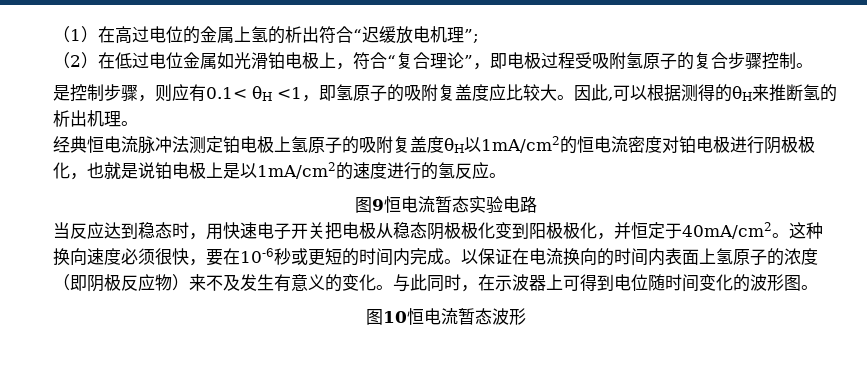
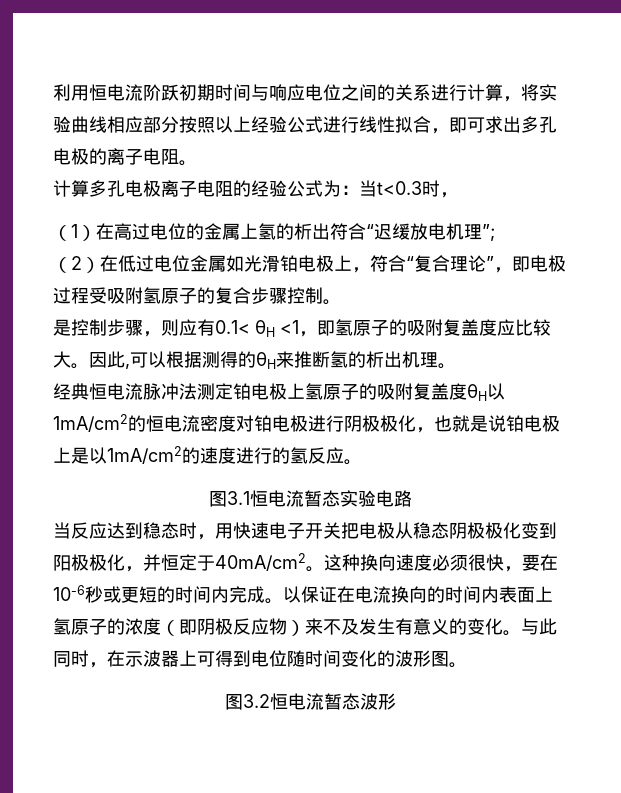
(53, 34) none -> [53,84,557,102] [53,116,557,134] [53,148,197,166] [53,180,458,198] 利用恒电流阶跃初期时间与响应电位之间的关系进行计算，将实验曲线相应部分按照以上经验公式进行线性拟合，即可求出多孔电极的离子电阻。 // 计算多孔电极离子电阻的经验公式为：当t<0.3时， //
[372,199,384,211] 9 -> [227,491,250,505] 3.1
[383,311,407,323] 10 -> [243,694,270,708] 3.2

